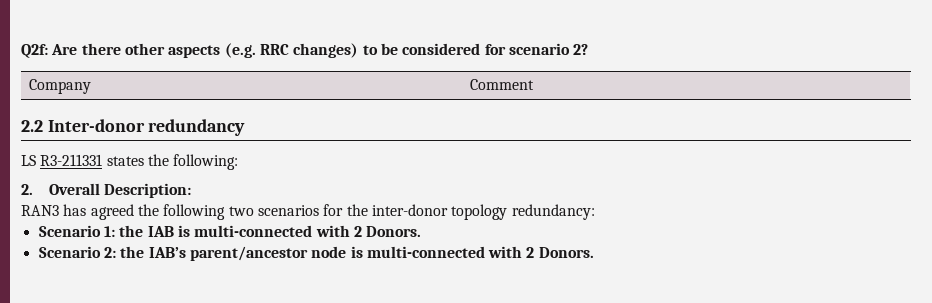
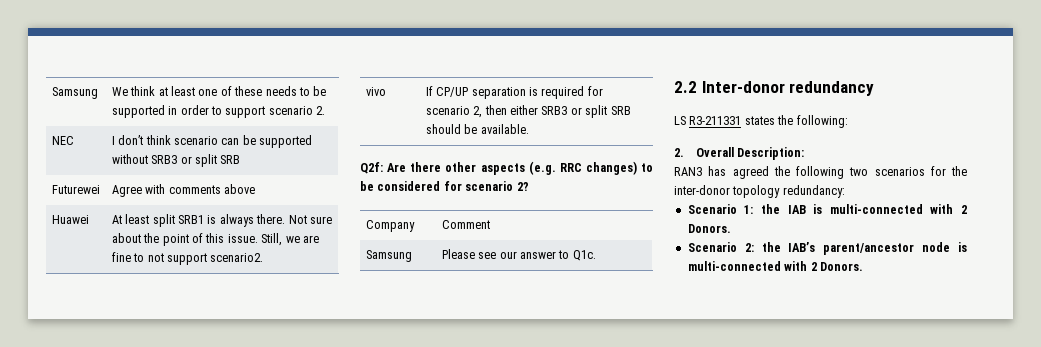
(21, 51) none -> [51,87,98,99] [111,86,327,96] [111,105,326,118] [51,136,74,145] [111,135,313,148] [111,154,241,167] [51,185,100,194] [111,184,256,197] [51,215,89,224] [111,214,332,227] [111,233,319,246] [111,252,264,265] [365,87,386,96] [425,86,603,99] [425,105,631,118] [425,124,529,134] Samsung | We think at least one of these needs to be supported in order to support scenario 2. // NEC | I don’t think scenario can be supported without SRB3 or split SRB // Futurewei | Agree with comments above // Huawei | At least split SRB1 is always there. Not sure about the point of this issue. Still, we are fine to not support scenario2. // vivo | If CP/UP separation is required for scenario 2, then either SRB3 or split SRB should be available. //
(534, 84) none -> [365,250,412,262] [441,249,596,261] // Samsung | Please see our answer to Q1c.

